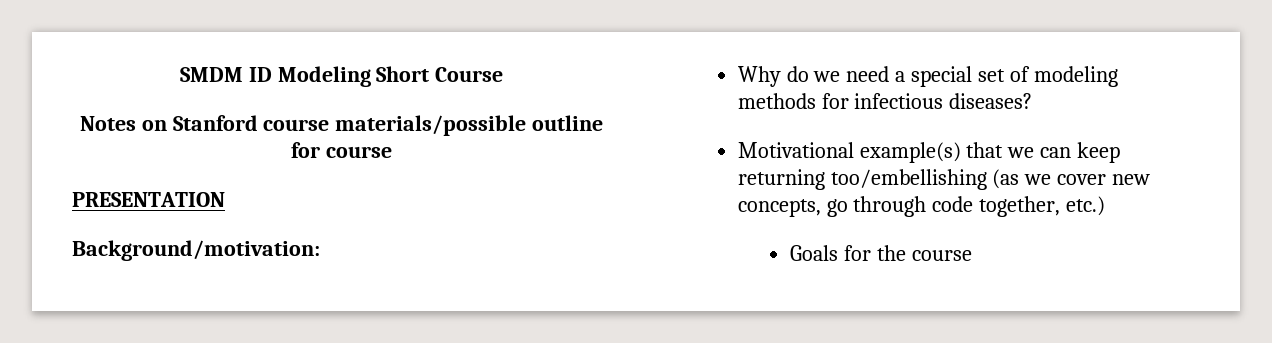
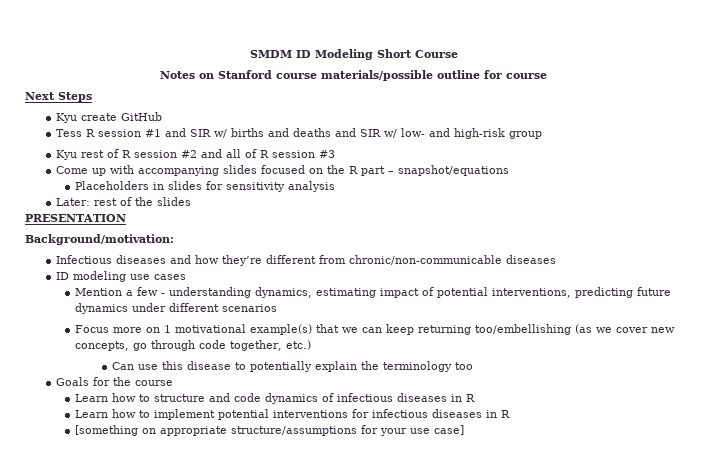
[72,192,225,207] [72,240,320,261] [737,66,1119,87] [737,93,1033,109] [737,142,854,158] PRESENTATION // Background/motivation: // Why do we need a special set of modeling methods for infectious diseases? // Motivational -> [25,92,92,102] [55,112,162,123] [55,128,542,139] [55,149,335,160] [55,165,509,176] [74,181,335,192] [55,197,191,206] [25,214,126,222] [25,234,174,245] [55,255,556,266] [55,271,186,282] [74,287,671,298] [74,303,277,314] [74,324,246,333] Next Steps // Kyu create GitHub // Tess R session #1 and SIR w/ births and deaths and SIR w/ low- and high-risk group // Kyu rest of R session #2 and all of R session #3 // Come up with accompanying slides focused on the R part – snapshot/equations // Placeholders in slides for sensitivity analysis // Later: rest of the slides // PRESENTATION // Background/motivation: // Infectious diseases and how they’re different from chronic/non-communicable diseases // ID modeling use cases // Mention a few - understanding dynamics, estimating impact of potential interventions, predicting future dynamics under different scenarios // Focus more on 1 motivational
[790,245,972,261] Goals for the course -> [112,361,474,372] [55,377,173,386] [74,393,475,404] [74,409,510,420] [74,425,464,436] Can use this disease to potentially explain the terminology too // Goals for the course // Learn how to structure and code dynamics of infectious diseases in R // Learn how to implement potential interventions for infectious diseases in R // [something on appropriate structure/assumptions for your use case]

